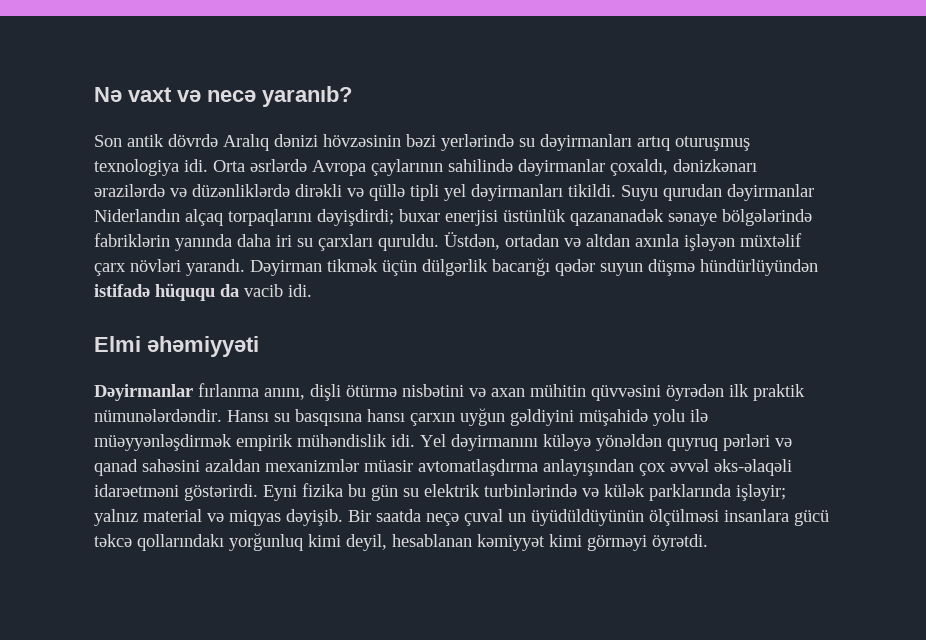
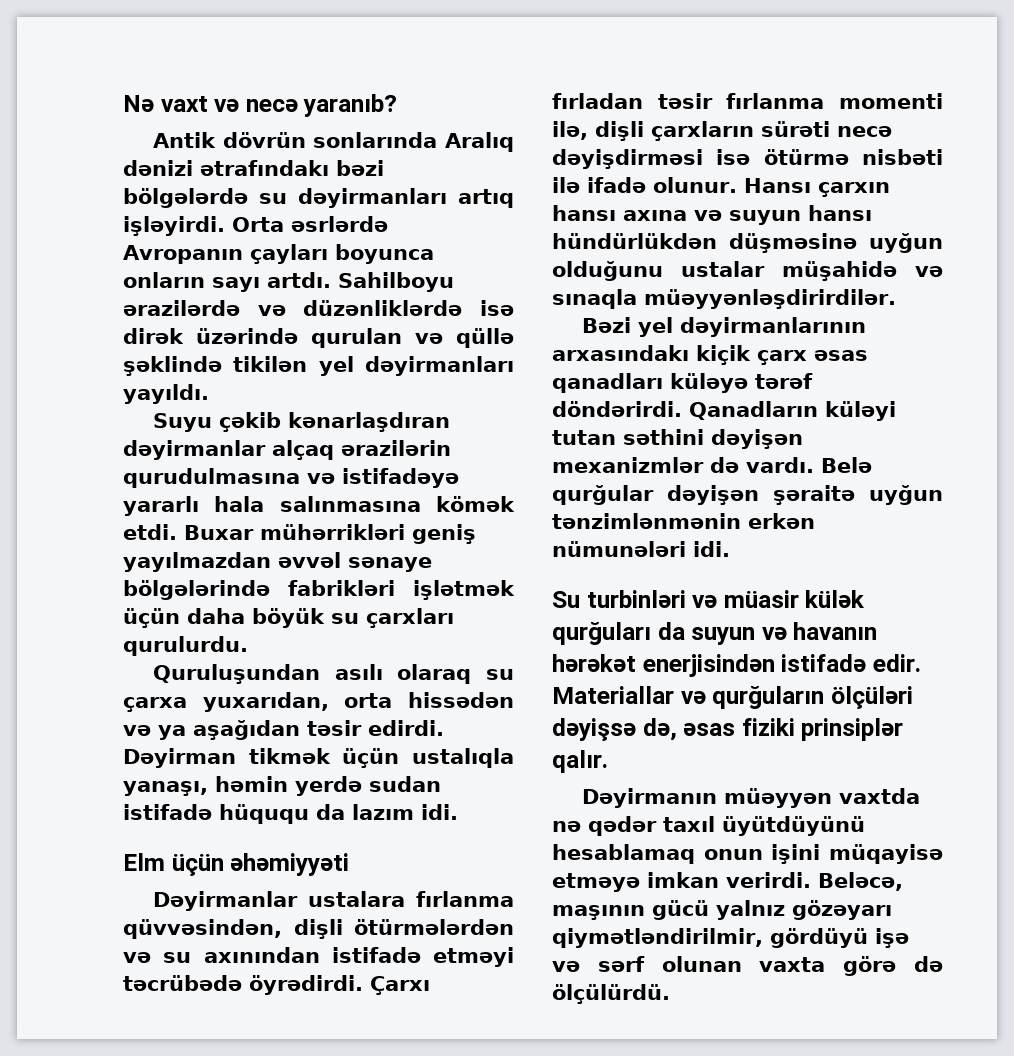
[94,134,750,151] [94,159,757,176] [94,184,814,201] [94,209,812,226] [94,232,802,251] [94,258,818,276] Son antik dövrdə Aralıq dənizi hövzəsinin bəzi yerlərində su dəyirmanları artıq oturuşmuş texnologiya idi. Orta əsrlərdə Avropa çaylarının sahilində dəyirmanlar çoxaldı, dənizkənarı ərazilərdə və düzənliklərdə dirəkli və qüllə tipli yel dəyirmanları tikildi. Suyu qurudan dəyirmanlar Niderlandın alçaq torpaqlarını dəyişdirdi; buxar enerjisi üstünlük qazananadək sənaye bölgələrində fabriklərin yanında daha iri su çarxları quruldu. Üstdən, ortadan və altdan axınla işləyən müxtəlif çarx növləri yarandı. Dəyirman tikmək üçün dülgərlik bacarığı qədər suyun düşmə hündürlüyündən -> [153,132,514,152] [123,160,384,176] [123,188,514,208] [123,216,388,236] [123,244,434,264] [123,272,454,292] [123,300,514,316] [123,328,514,348] [123,356,514,376] [123,384,209,404] [153,412,451,432] [123,440,451,460] [123,468,459,488] [123,496,515,516] [123,524,476,544] [123,552,432,572] [123,580,515,600] [123,608,454,628] [123,636,248,656] [153,664,514,684] [123,692,514,712] [123,720,444,740] [123,748,514,768] [123,776,441,796] Antik dövrün sonlarında Aralıq dənizi ətrafındakı bəzi bölgələrdə su dəyirmanları artıq işləyirdi. Orta əsrlərdə Avropanın çayları boyunca onların sayı artdı. Sahilboyu ərazilərdə və düzənliklərdə isə dirək üzərində qurulan və qüllə şəklində tikilən yel dəyirmanları yayıldı. // Suyu çəkib kənarlaşdıran dəyirmanlar alçaq ərazilərin qurudulmasına və istifadəyə yararlı hala salınmasına kömək etdi. Buxar mühərrikləri geniş yayılmazdan əvvəl sənaye bölgələrində fabrikləri işlətmək üçün daha böyük su çarxları qurulurdu. // Quruluşundan asılı olaraq su çarxa yuxarıdan, orta hissədən və ya aşağıdan təsir edirdi. Dəyirman tikmək üçün ustalıqla yanaşı, həmin yerdə sudan
[244,284,312,297] [94,336,141,352] vacib idi. // Elmi -> [352,804,458,820] [123,853,224,876] lazım idi. // Elm üçün
[198,383,805,401] [94,408,708,426] [94,434,792,451] [94,459,792,476] [94,483,786,501] [94,509,829,526] [94,533,708,551] fırlanma anını, dişli ötürmə nisbətini və axan mühitin qüvvəsini öyrədən ilk praktik nümunələrdəndir. Hansı su basqısına hansı çarxın uyğun gəldiyini müşahidə yolu ilə müəyyənləşdirmək empirik mühəndislik idi. Yel dəyirmanını küləyə yönəldən quyruq pərləri və qanad sahəsini azaldan mexanizmlər müasir avtomatlaşdırma anlayışından çox əvvəl əks-əlaqəli idarəetməni göstərirdi. Eyni fizika bu gün su elektrik turbinlərində və külək parklarında işləyir; yalnız material və miqyas dəyişib. Bir saatda neçə çuval un üyüdüldüyünün ölçülməsi insanlara gücü təkcə qollarındakı yorğunluq kimi deyil, hesablanan kəmiyyət kimi görməyi öyrətdi. -> [308,891,514,907] [123,919,514,939] [123,947,514,967] [123,975,430,995] [552,93,943,109] [552,121,892,141] [552,149,943,169] [552,177,890,197] [552,205,872,225] [552,233,943,253] [552,261,943,281] [552,289,896,309] [582,317,867,337] [552,345,868,365] [552,373,813,393] [552,401,896,421] [552,429,803,449] [552,457,872,473] [552,485,943,505] [552,513,815,529] [552,541,730,557] [552,590,865,608] [552,622,878,645] [552,654,921,677] [552,686,913,709] [552,718,904,741] [552,750,608,773] [582,788,921,808] [552,816,865,836] [552,844,944,864] [552,872,903,892] [552,900,892,920] [552,928,909,948] [552,956,943,976] [552,984,670,1004] ustalara fırlanma qüvvəsindən, dişli ötürmələrdən və su axınından istifadə etməyi təcrübədə öyrədirdi. Çarxı fırladan təsir fırlanma momenti ilə, dişli çarxların sürəti necə dəyişdirməsi isə ötürmə nisbəti ilə ifadə olunur. Hansı çarxın hansı axına və suyun hansı hündürlükdən düşməsinə uyğun olduğunu ustalar müşahidə və sınaqla müəyyənləşdirirdilər. // Bəzi yel dəyirmanlarının arxasındakı kiçik çarx əsas qanadları küləyə tərəf döndərirdi. Qanadların küləyi tutan səthini dəyişən mexanizmlər də vardı. Belə qurğular dəyişən şəraitə uyğun tənzimlənmənin erkən nümunələri idi. // Su turbinləri və müasir külək qurğuları da suyun və havanın hərəkət enerjisindən istifadə edir. Materiallar və qurğuların ölçüləri dəyişsə də, əsas fiziki prinsiplər qalır. // Dəyirmanın müəyyən vaxtda nə qədər taxıl üyütdüyünü hesablamaq onun işini müqayisə etməyə imkan verirdi. Beləcə, maşının gücü yalnız gözəyarı qiymətləndirilmir, gördüyü işə və sərf olunan vaxta görə də ölçülürdü.

